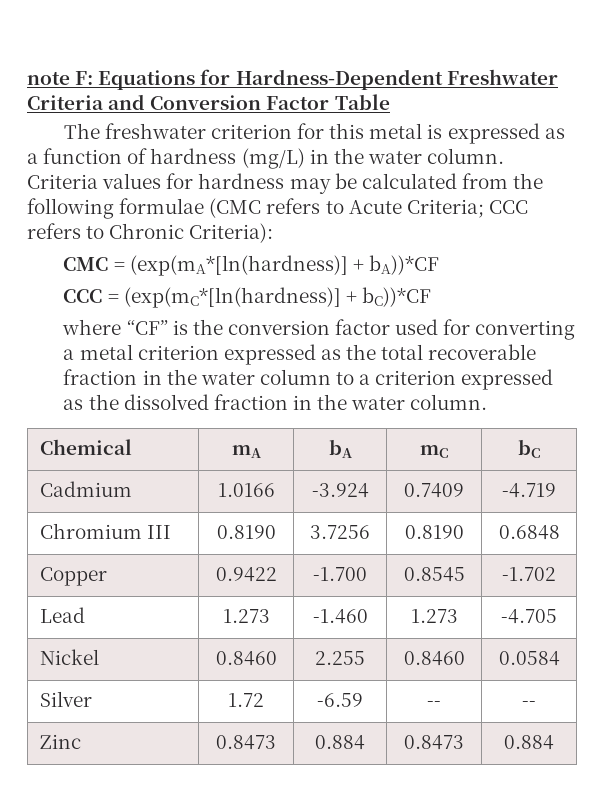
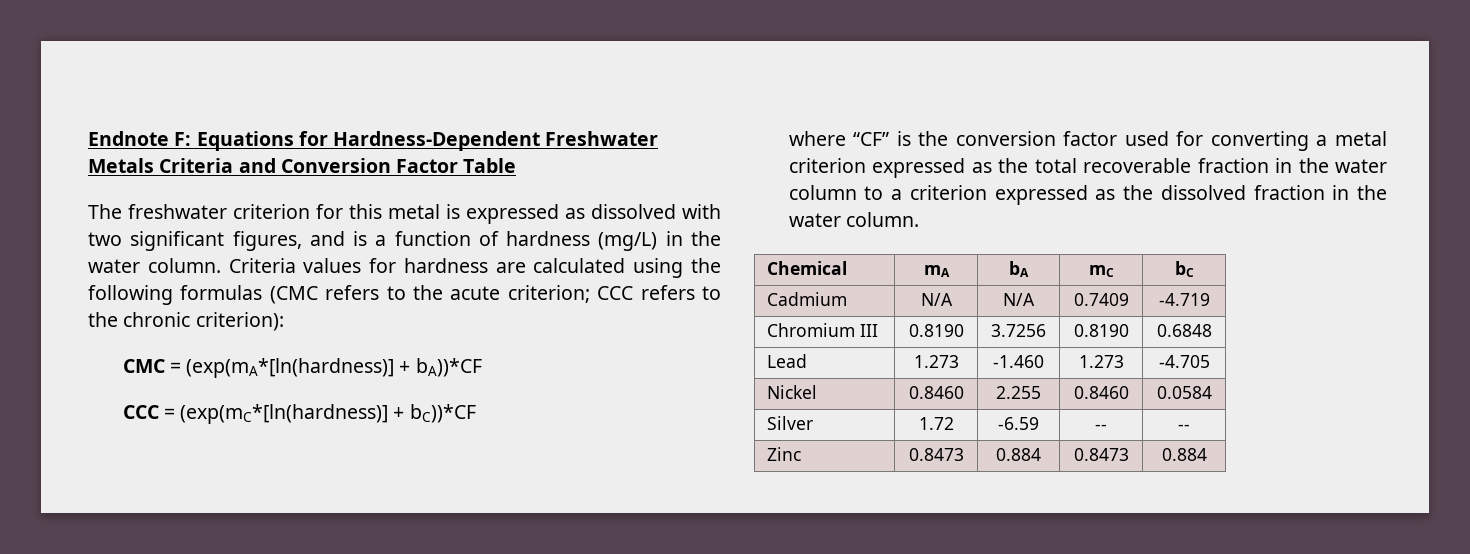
[27,71,70,85] note -> [88,131,169,146] Endnote
(558, 77) none -> [88,158,154,173] Metals
(565, 133) none -> [591,204,721,219] [88,231,368,251] dissolved with two significant figures, and is
[289,173,508,194] may be calculated from -> [495,258,684,278] are calculated using
[119,198,205,214] formulae -> [180,285,263,300] formulas
[348,199,528,218] [27,223,274,243] Acute Criteria; CCC refers to Chronic Criteria): -> [413,285,721,303] [88,312,284,331] the acute criterion; CCC refers to the chronic criterion):
[217,483,275,497] [311,483,369,498] 1.0166 | -3.924 -> [920,293,953,306] [1003,293,1035,306] N/A | N/A
[39,567,107,586] [215,567,277,582] [313,567,367,581] [403,567,465,582] [502,567,556,581] // Copper | 0.9422 | -1.700 | 0.8545 | -1.702 -> (1212, 330) none

